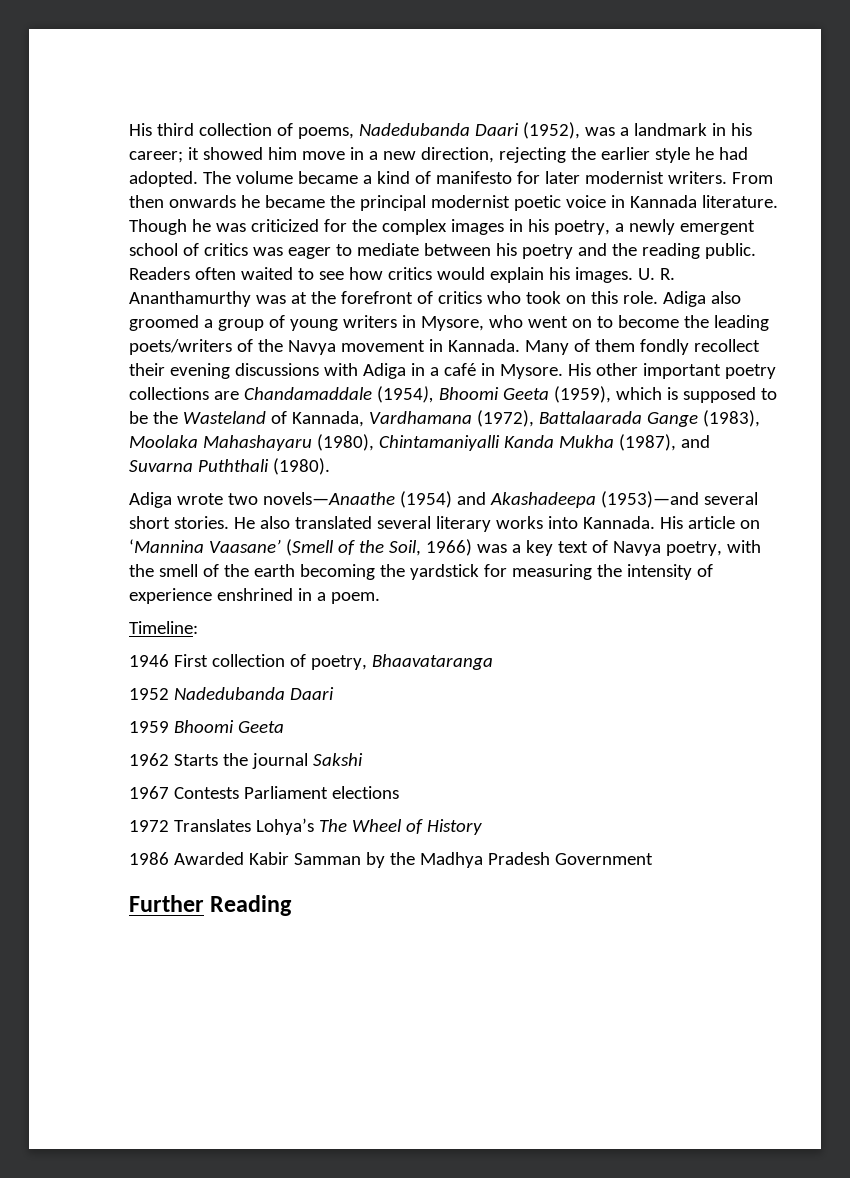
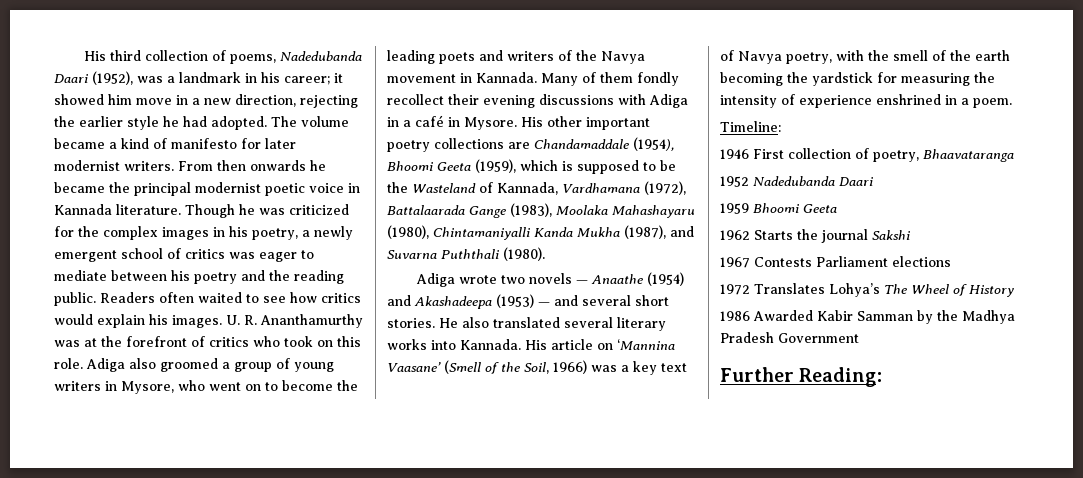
[129,339,232,355] poets/writers -> [439,50,554,64] poets and writers
[262,491,699,508] novels—Anaathe (1954) and Akashadeepa (1953)—and -> [528,272,684,286] [387,294,578,309] novels — Anaathe (1954) and Akashadeepa (1953) — and
[210,895,293,916] Reading -> [799,367,883,387] Reading:

